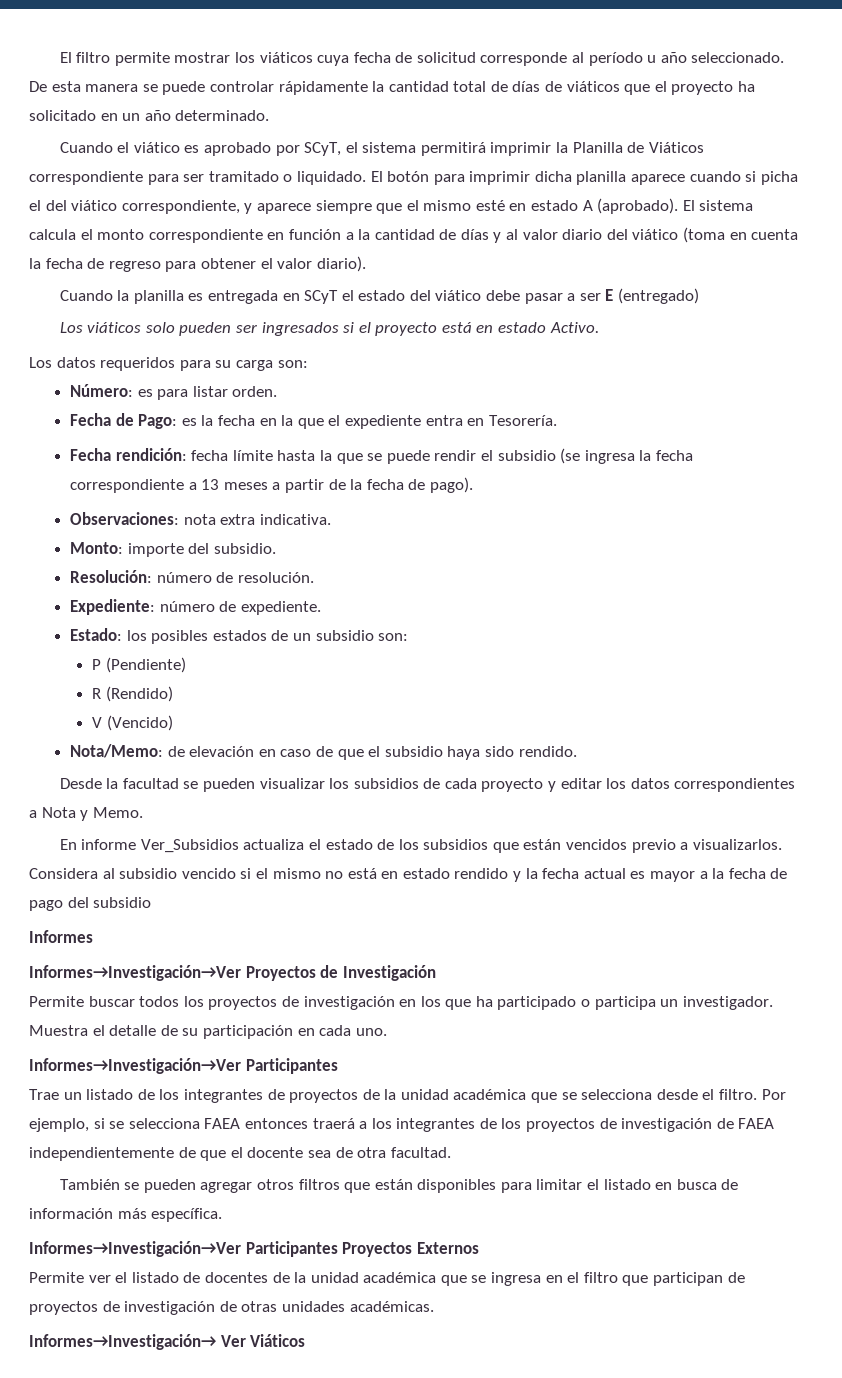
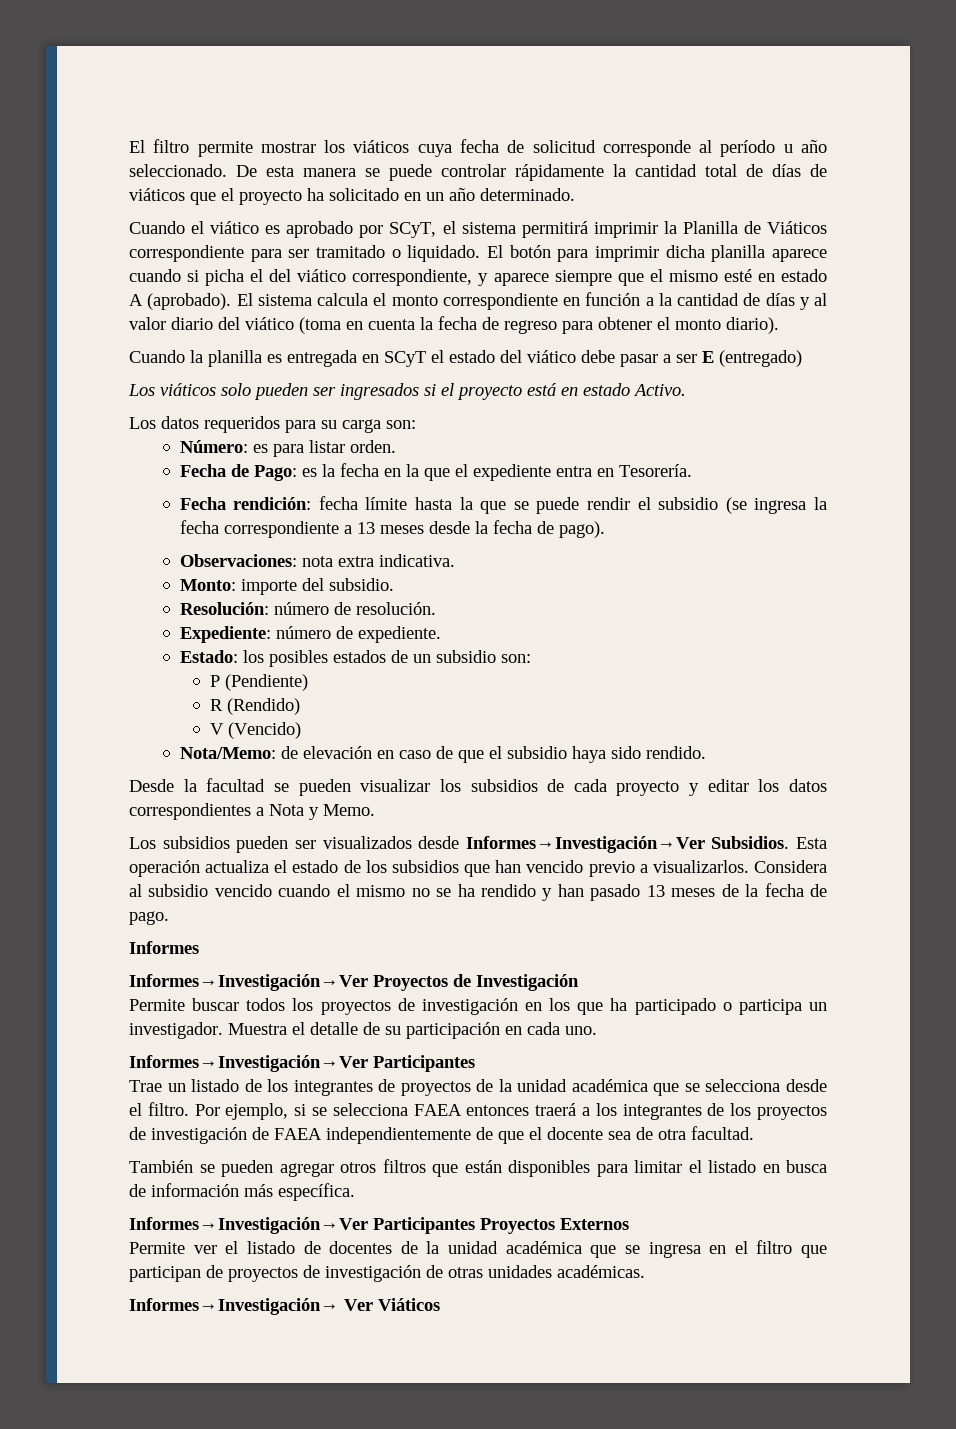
[277,258,313,269] valor -> [675,319,721,330] monto
[272,479,346,493] a partir de -> [428,521,470,534] desde
[59,839,239,853] En informe Ver_Subsidios -> [129,836,827,853] [129,860,200,877] Los subsidios pueden ser visualizados desde Informes→Investigación→Ver Subsidios. Esta operación
[523,839,628,850] están vencidos -> [495,860,584,873] han vencido
[240,868,252,879] si -> [278,884,331,897] cuando
[347,868,788,882] [29,897,152,911] está en estado rendido y la fecha actual es mayor a la fecha de pago del subsidio -> [436,883,828,901] [129,911,169,925] se ha rendido y han pasado 13 meses de la fecha de pago.

